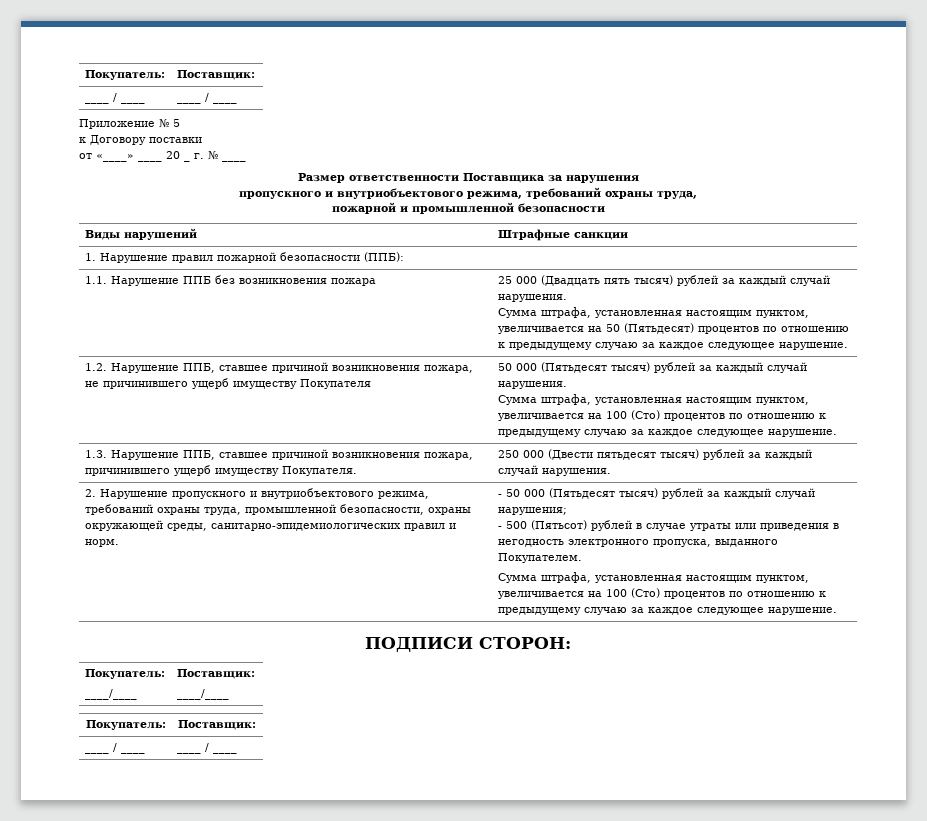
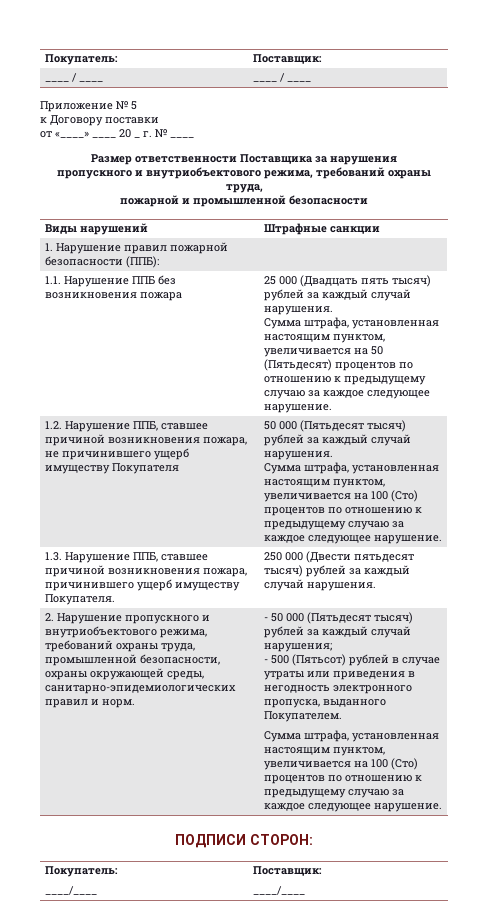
[85,720,166,730] [178,720,256,730] [84,743,145,754] [176,743,237,754] // Покупатель: | Поставщик: // ____ / ____ | ____ / ____ -> (306, 890) none

